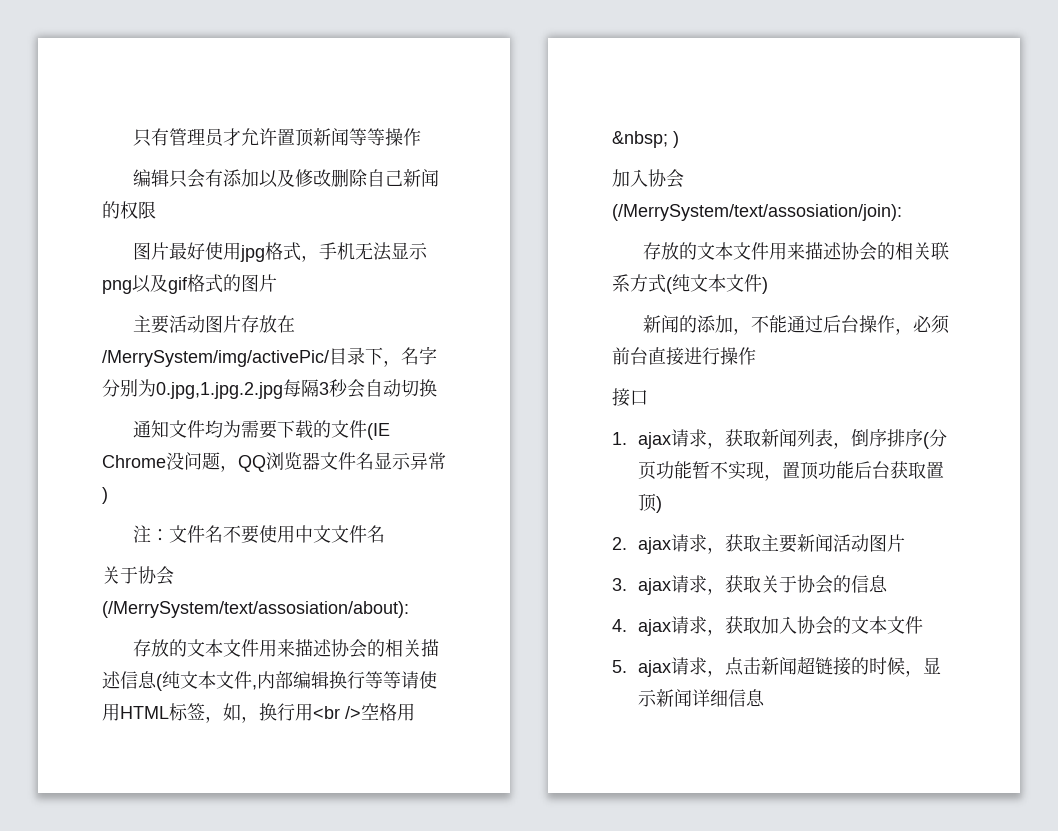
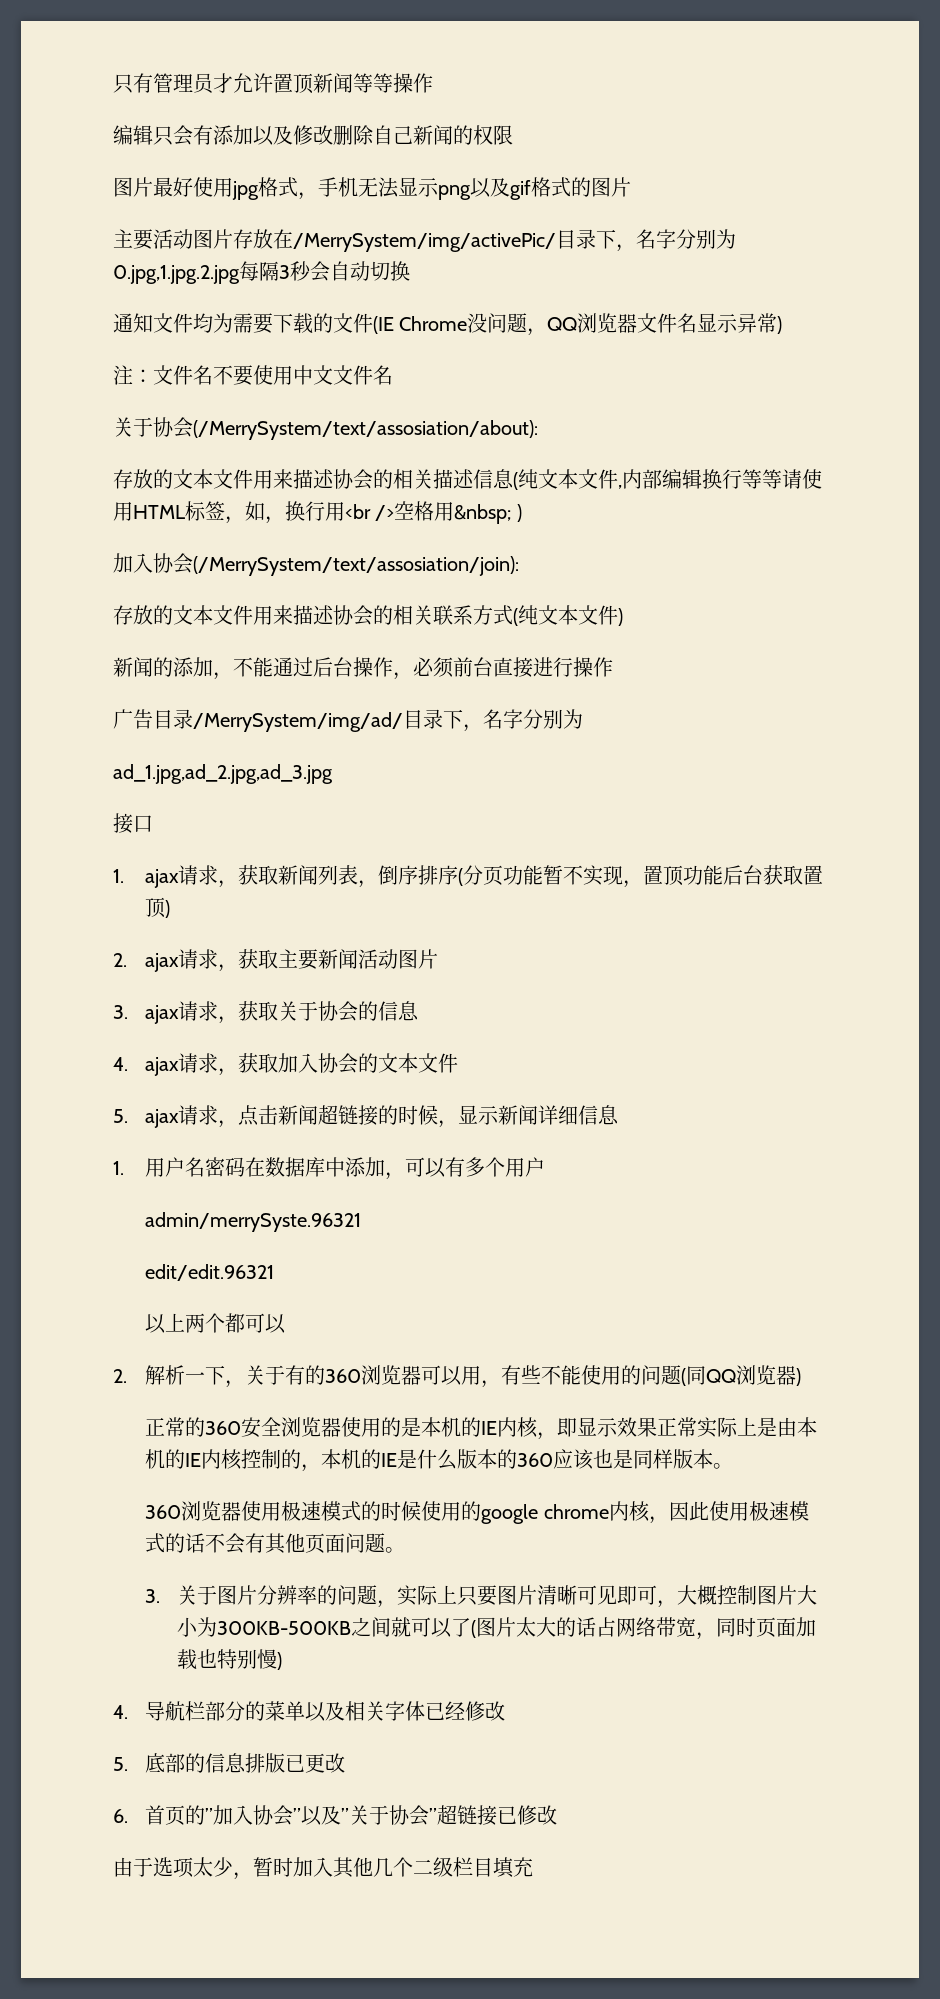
(756, 356) none -> [113,709,583,732] [113,764,333,784] // 广告目录/MerrySystem/img/ad/目录下，名字分别为 // ad_1.jpg,ad_2.jpg,ad_3.jpg
(765, 698) none -> [113,1157,546,1180] [145,1212,362,1232] [145,1264,275,1281] [145,1313,287,1334] [113,1365,802,1388] [145,1417,818,1440] [145,1449,734,1472] [145,1501,809,1524] [145,1533,406,1554] [145,1585,818,1608] [177,1617,817,1640] [177,1649,283,1670] [113,1701,506,1722] [113,1753,346,1773] [113,1805,558,1826] [113,1857,533,1880] // 1.用户名密码在数据库中添加，可以有多个用户 // admin/merrySyste.96321 // edit/edit.96321 // 以上两个都可以 // 2.解析一下，关于有的360浏览器可以用，有些不能使用的问题(同QQ浏览器) // 正常的360安全浏览器使用的是本机的IE内核，即显示效果正常实际上是由本机的IE内核控制的，本机的IE是什么版本的360应该也是同样版本。 // 360浏览器使用极速模式的时候使用的google chrome内核，因此使用极速模式的话不会有其他页面问题。 // 3.关于图片分辨率的问题，实际上只要图片清晰可见即可，大概控制图片大小为300KB-500KB之间就可以了(图片太大的话占网络带宽，同时页面加载也特别慢) // 4.导航栏部分的菜单以及相关字体已经修改 // 5.底部的信息排版已更改 // 6.首页的”加入协会”以及”关于协会”超链接已修改 // 由于选项太少，暂时加入其他几个二级栏目填充

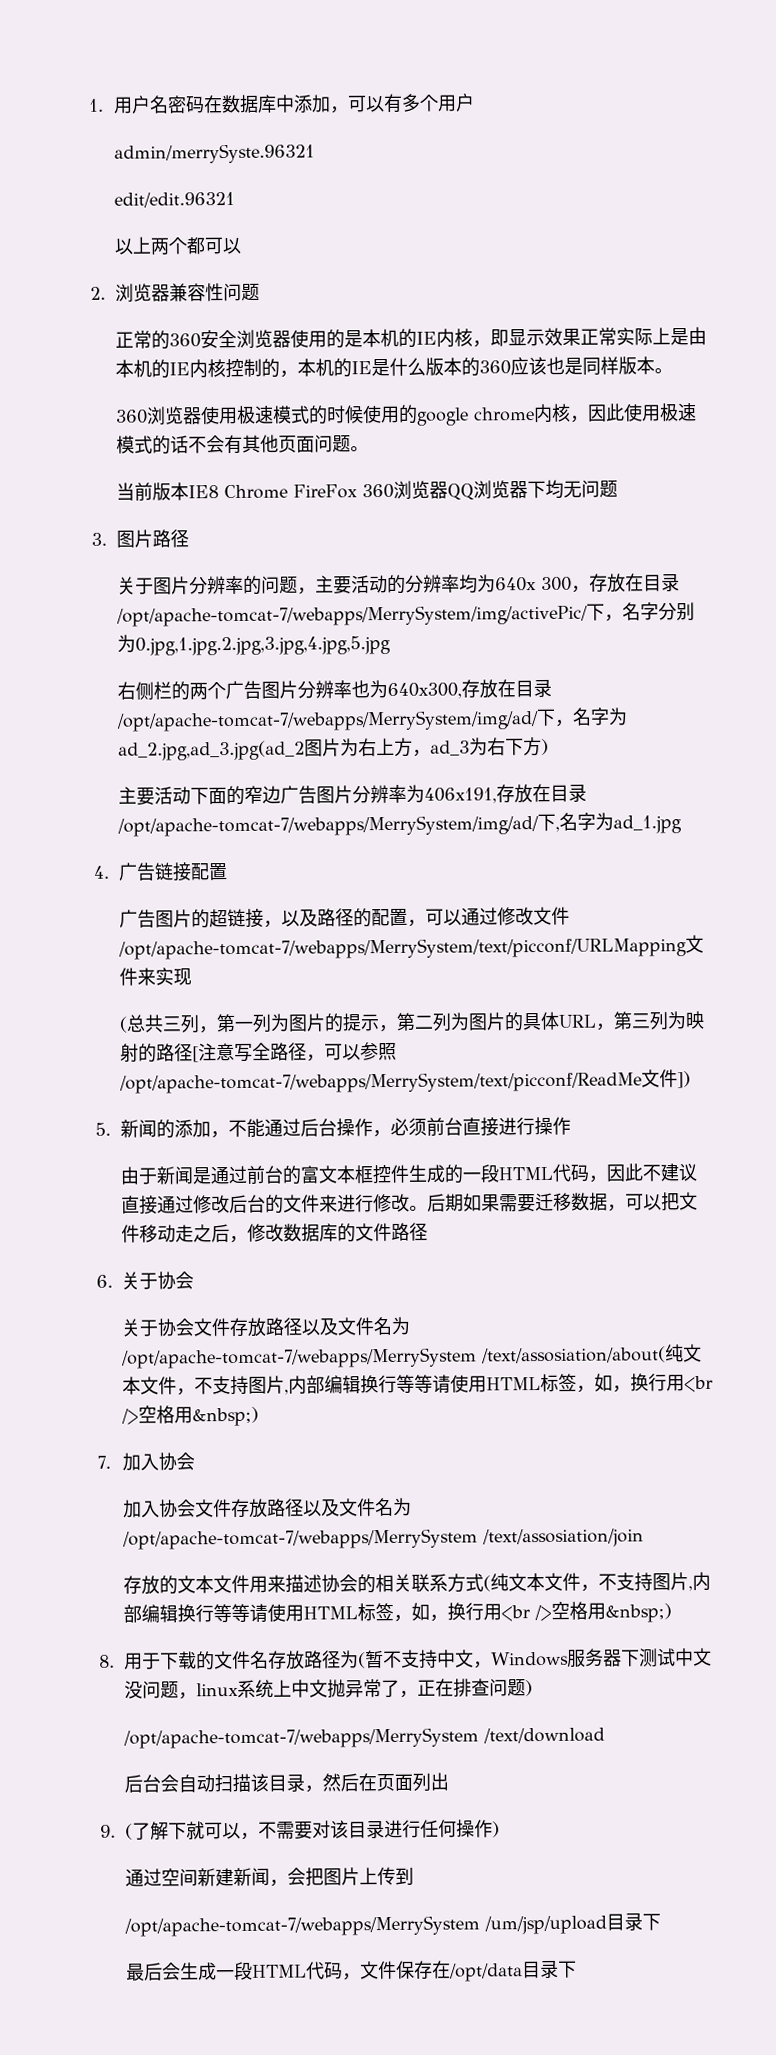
[113,73,433,94] [113,125,513,146] [113,177,631,200] [113,229,736,252] [113,261,410,284] [113,313,783,336] [113,365,393,386] [113,417,538,440] [113,469,822,490] [113,501,522,524] [113,553,519,576] [113,605,623,626] [113,657,613,680] [113,709,583,732] [113,764,333,784] [113,813,153,834] [113,865,824,888] [145,897,171,918] [113,949,439,972] [113,1001,420,1024] [113,1053,459,1076] [113,1105,620,1128] 只有管理员才允许置顶新闻等等操作 // 编辑只会有添加以及修改删除自己新闻的权限 // 图片最好使用jpg格式，手机无法显示png以及gif格式的图片 // 主要活动图片存放在/MerrySystem/img/activePic/目录下，名字分别为0.jpg,1.jpg.2.jpg每隔3秒会自动切换 // 通知文件均为需要下载的文件(IE Chrome没问题，QQ浏览器文件名显示异常) // 注：文件名不要使用中文文件名 // 关于协会(/MerrySystem/text/assosiation/about): // 存放的文本文件用来描述协会的相关描述信息(纯文本文件,内部编辑换行等等请使用HTML标签，如，换行用<br />空格用&nbsp; ) // 加入协会(/MerrySystem/text/assosiation/join): // 存放的文本文件用来描述协会的相关联系方式(纯文本文件) // 新闻的添加，不能通过后台操作，必须前台直接进行操作 // 广告目录/MerrySystem/img/ad/目录下，名字分别为 // ad_1.jpg,ad_2.jpg,ad_3.jpg // 接口 // 1. ajax请求，获取新闻列表，倒序排序(分页功能暂不实现，置顶功能后台获取置顶) // 2. ajax请求，获取主要新闻活动图片 // 3. ajax请求，获取关于协会的信息 // 4. ajax请求，获取加入协会的文本文件 // 5. ajax请求，点击新闻超链接的时候，显示新闻详细信息 // -> (88, 105) none
[145,1365,802,1388] 解析一下，关于有的360浏览器可以用，有些不能使用的问题(同QQ浏览器) -> [115,282,261,302] 浏览器兼容性问题
[145,1589,161,1603] // 3. -> [116,479,619,501] [91,529,190,548] // 当前版本IE8 Chrome FireFox 360浏览器QQ浏览器下均无问题 // 3.图片路径 //
[397,1585,818,1608] [177,1617,817,1640] [177,1649,283,1670] [113,1701,506,1722] [113,1753,346,1773] [113,1805,558,1826] [113,1857,533,1880] 实际上只要图片清晰可见即可，大概控制图片大小为300KB-500KB之间就可以了(图片太大的话占网络带宽，同时页面加载也特别慢) // 4.导航栏部分的菜单以及相关字体已经修改 // 5.底部的信息排版已更改 // 6.首页的”加入协会”以及”关于协会”超链接已修改 // 由于选项太少，暂时加入其他几个二级栏目填充 -> [315,573,681,595] [116,602,696,627] [117,634,392,656] [117,678,553,701] [116,707,629,732] [118,736,550,761] [118,783,588,806] [117,812,683,837] [93,862,229,882] [119,906,571,929] [118,934,705,960] [119,967,193,986] [119,1010,706,1034] [120,1042,398,1063] [119,1069,692,1094] [95,1116,572,1139] [120,1163,698,1185] [121,1192,699,1215] [121,1222,429,1244] [96,1271,195,1290] [121,1316,411,1337] [121,1343,703,1369] [122,1373,715,1396] [121,1405,260,1427] [97,1452,196,1471] [123,1497,413,1518] [122,1528,645,1550] [123,1571,712,1595] [123,1601,673,1623] [99,1647,713,1671] [124,1678,534,1700] [123,1727,606,1749] [124,1772,450,1793] [100,1819,501,1841] [125,1866,415,1887] [124,1912,662,1937] [126,1959,578,1982] 主要活动的分辨率均为640x 300，存放在目录/opt/apache-tomcat-7/webapps/MerrySystem/img/activePic/下，名字分别为0.jpg,1.jpg.2.jpg,3.jpg,4.jpg,5.jpg // 右侧栏的两个广告图片分辨率也为640x300,存放在目录/opt/apache-tomcat-7/webapps/MerrySystem/img/ad/下，名字为ad_2.jpg,ad_3.jpg(ad_2图片为右上方，ad_3为右下方) // 主要活动下面的窄边广告图片分辨率为406x191,存放在目录/opt/apache-tomcat-7/webapps/MerrySystem/img/ad/下,名字为ad_1.jpg // 4.广告链接配置 // 广告图片的超链接，以及路径的配置，可以通过修改文件/opt/apache-tomcat-7/webapps/MerrySystem/text/picconf/URLMapping文件来实现 // (总共三列，第一列为图片的提示，第二列为图片的具体URL，第三列为映射的路径[注意写全路径，可以参照/opt/apache-tomcat-7/webapps/MerrySystem/text/picconf/ReadMe文件]) // 5.新闻的添加，不能通过后台操作，必须前台直接进行操作 // 由于新闻是通过前台的富文本框控件生成的一段HTML代码，因此不建议直接通过修改后台的文件来进行修改。后期如果需要迁移数据，可以把文件移动走之后，修改数据库的文件路径 // 6.关于协会 // 关于协会文件存放路径以及文件名为/opt/apache-tomcat-7/webapps/MerrySystem /text/assosiation/about(纯文本文件，不支持图片,内部编辑换行等等请使用HTML标签，如，换行用<br />空格用&nbsp;) // 7.加入协会 // 加入协会文件存放路径以及文件名为/opt/apache-tomcat-7/webapps/MerrySystem /text/assosiation/join // 存放的文本文件用来描述协会的相关联系方式(纯文本文件，不支持图片,内部编辑换行等等请使用HTML标签，如，换行用<br />空格用&nbsp;) // 8.用于下载的文件名存放路径为(暂不支持中文，Windows服务器下测试中文没问题，linux系统上中文抛异常了，正在排查问题) // /opt/apache-tomcat-7/webapps/MerrySystem /text/download // 后台会自动扫描该目录，然后在页面列出 // 9. (了解下就可以，不需要对该目录进行任何操作) // 通过空间新建新闻，会把图片上传到 // /opt/apache-tomcat-7/webapps/MerrySystem /um/jsp/upload目录下 // 最后会生成一段HTML代码，文件保存在/opt/data目录下

